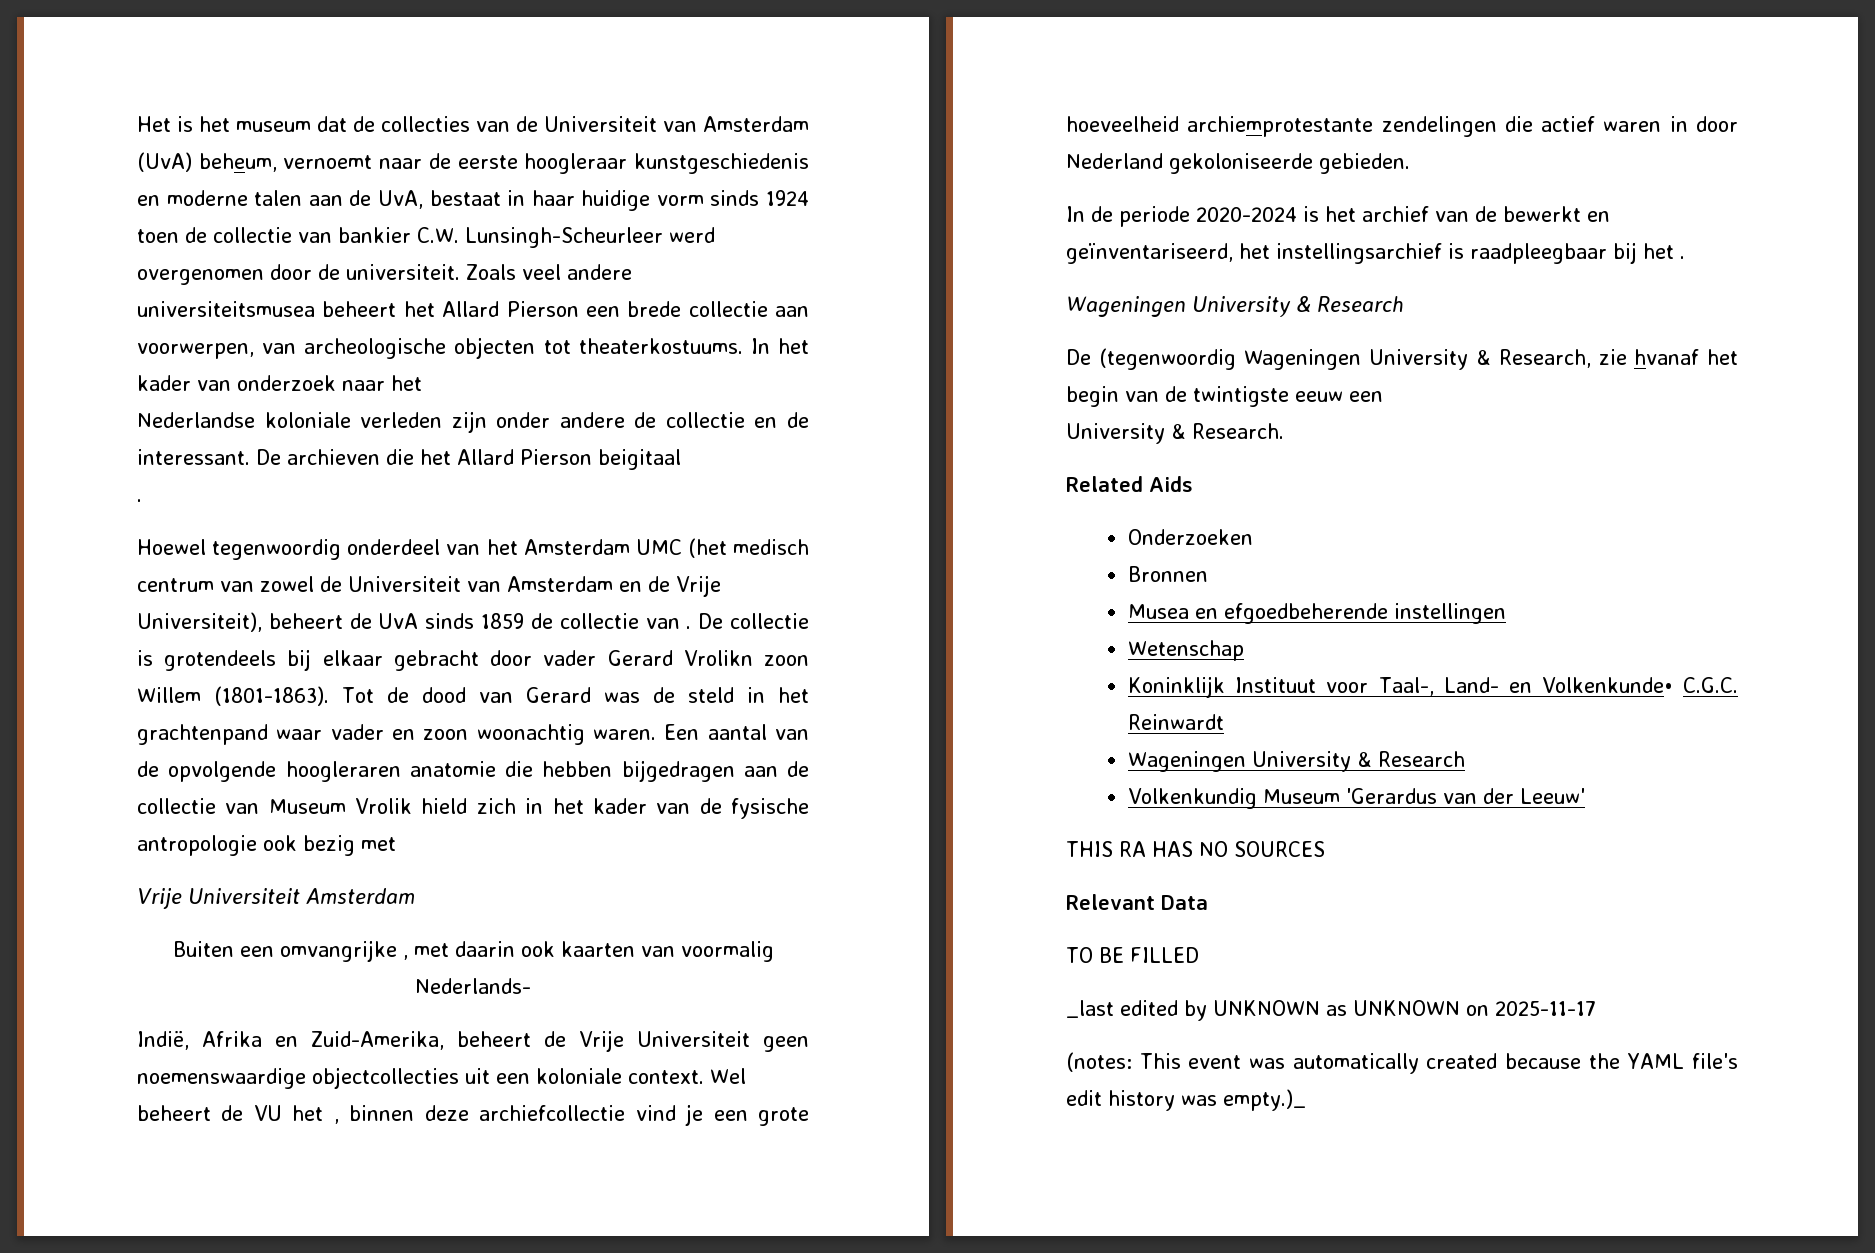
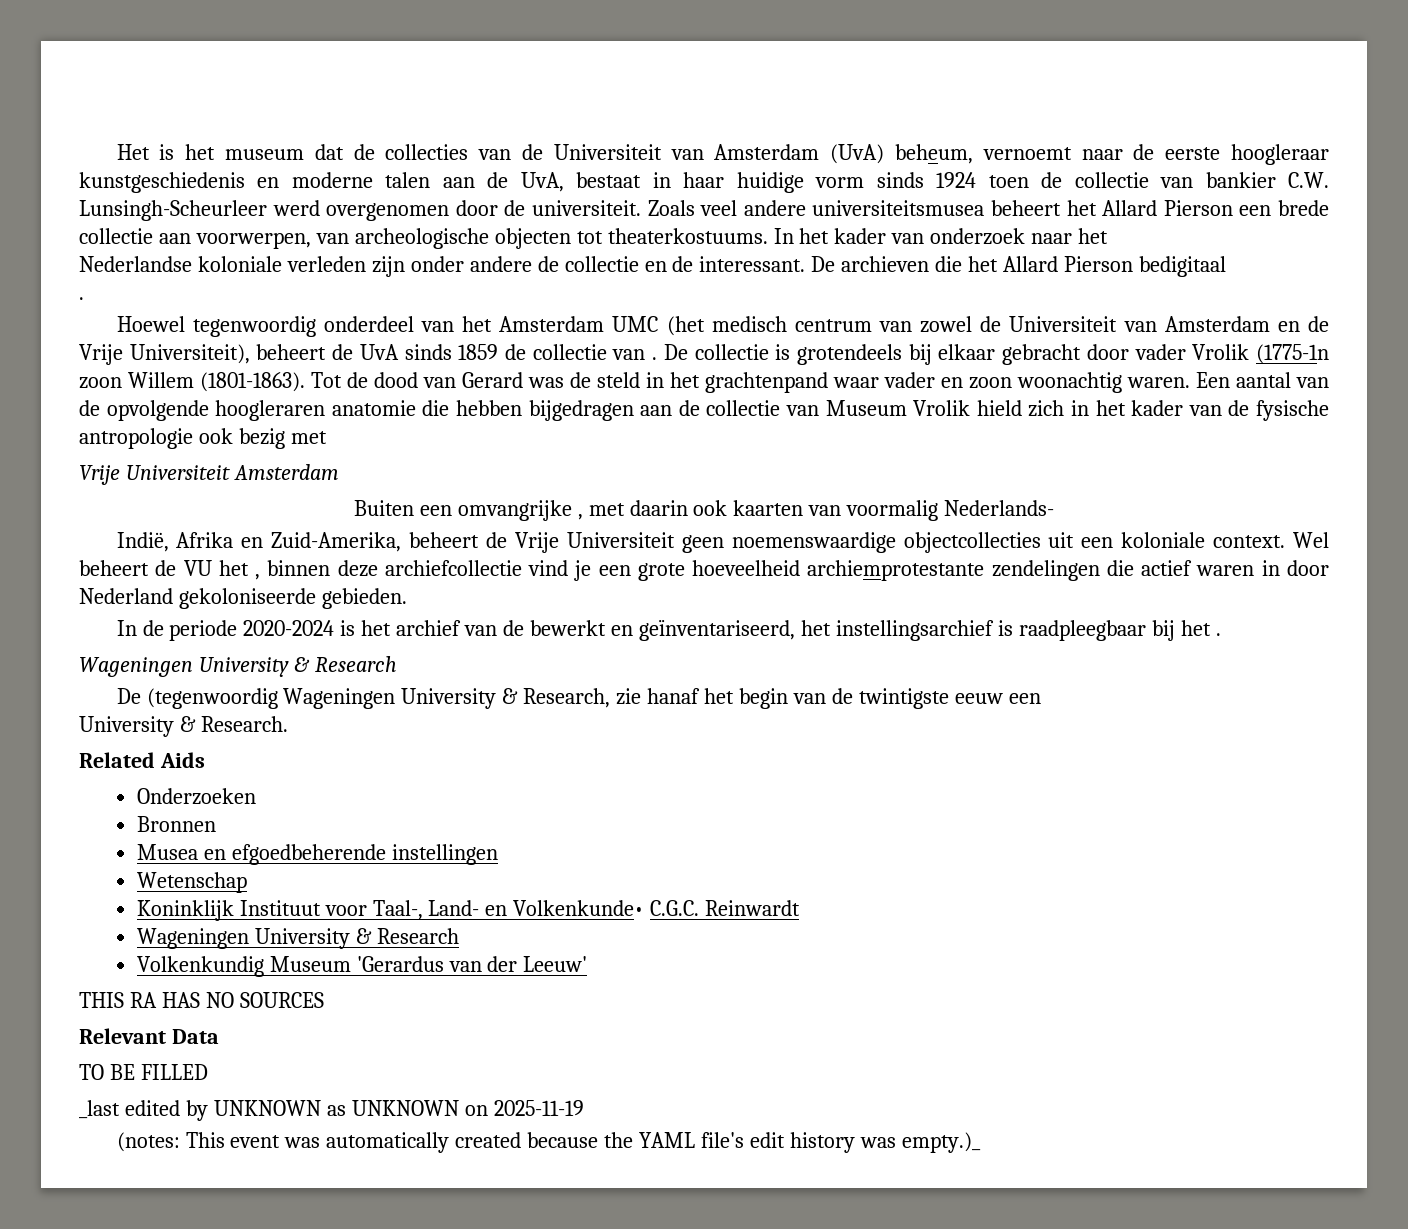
[598,449,681,470] beigitaal -> [1138,256,1226,277] bedigitaal
[607,650,753,666] Gerard Vrolikn -> [1192,344,1329,364] Vrolik (1775-1n
[1634,349,1700,365] hvanaf -> [647,688,701,704] hanaf
[1495,1001,1596,1016] 2025-11-17 -> [493,1100,584,1116] 2025-11-19

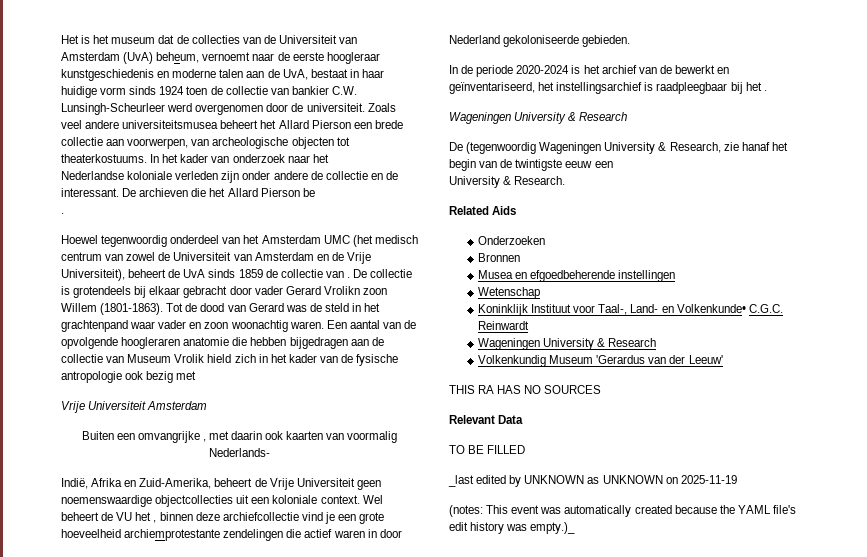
[1138,256,1226,277] bedigitaal -> [302,188,315,197] be
[1192,344,1329,364] Vrolik (1775-1n -> [285,286,360,295] Gerard Vrolikn

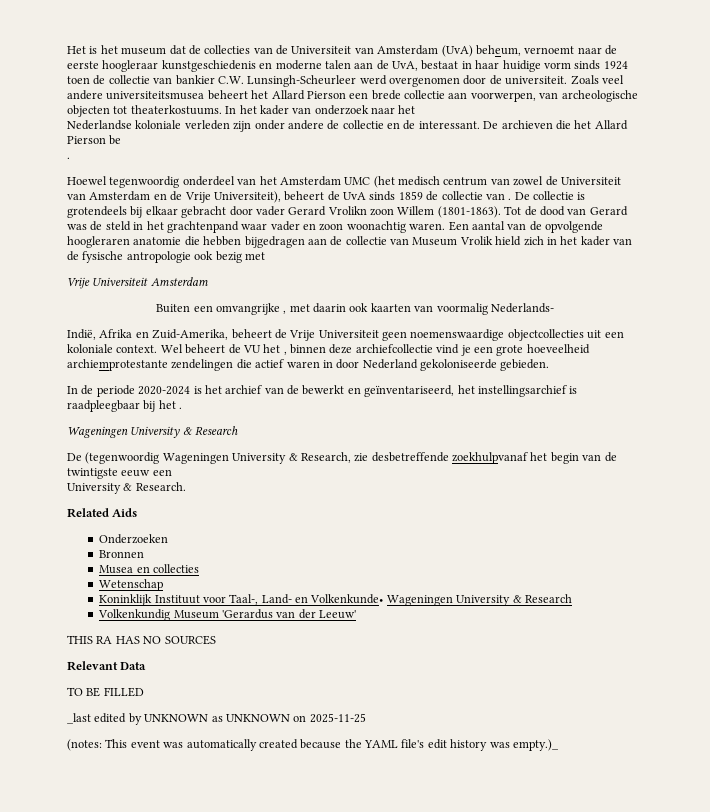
[741,142,770,151] hanaf -> [371,452,528,464] desbetreffende zoekhulpvanaf
[530,270,676,282] efgoedbeherende instellingen -> [152,564,199,573] collecties
[748,304,783,313] [478,321,530,330] C.G.C. Reinwardt // -> (384, 599) none
[680,475,737,484] 2025-11-19 -> [309,713,366,723] 2025-11-25

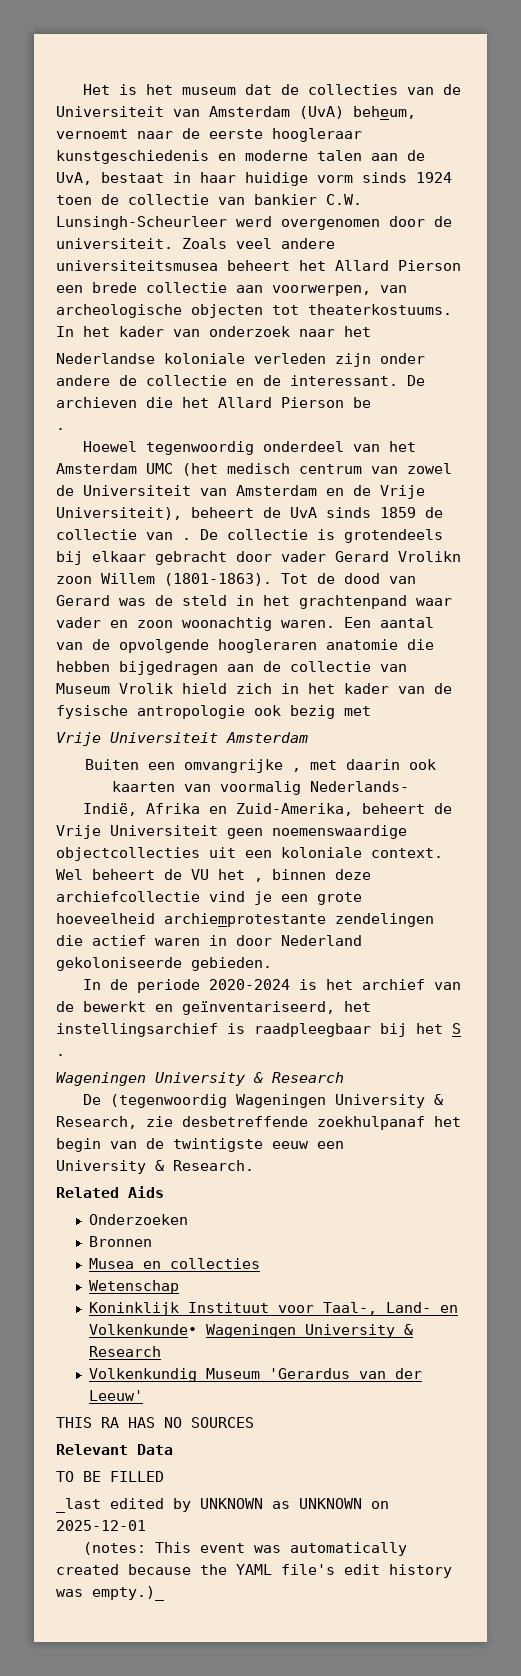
(176, 404) none -> [452,1023,461,1034] S
[452,452,528,464] zoekhulpvanaf -> [317,1116,425,1130] zoekhulpanaf
[309,713,366,723] 2025-11-25 -> [56,1520,146,1531] 2025-12-01

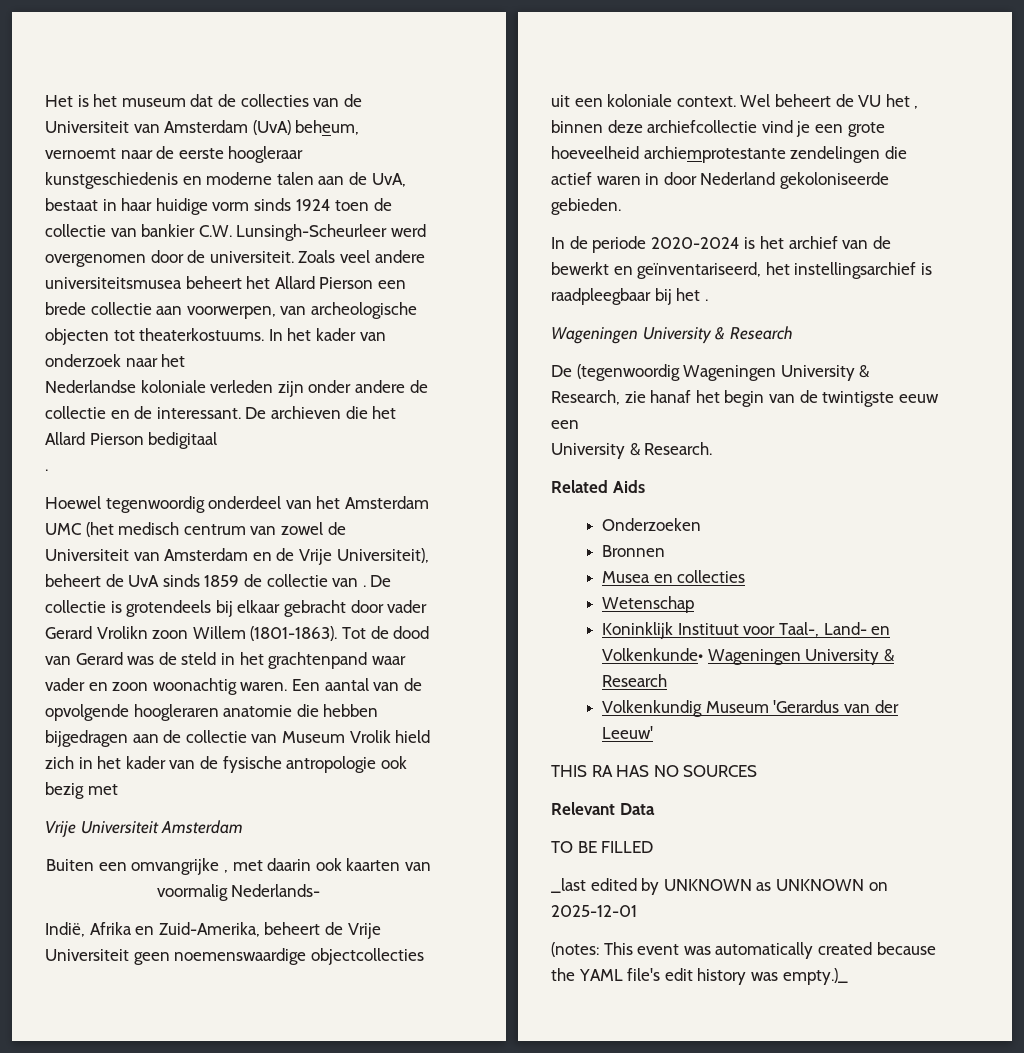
[353,397,371,408] be -> [148,432,218,449] bedigitaal
[452,1023,461,1034] S -> (701, 294) none
[182,1116,425,1130] desbetreffende zoekhulpanaf -> [650,390,692,403] hanaf

